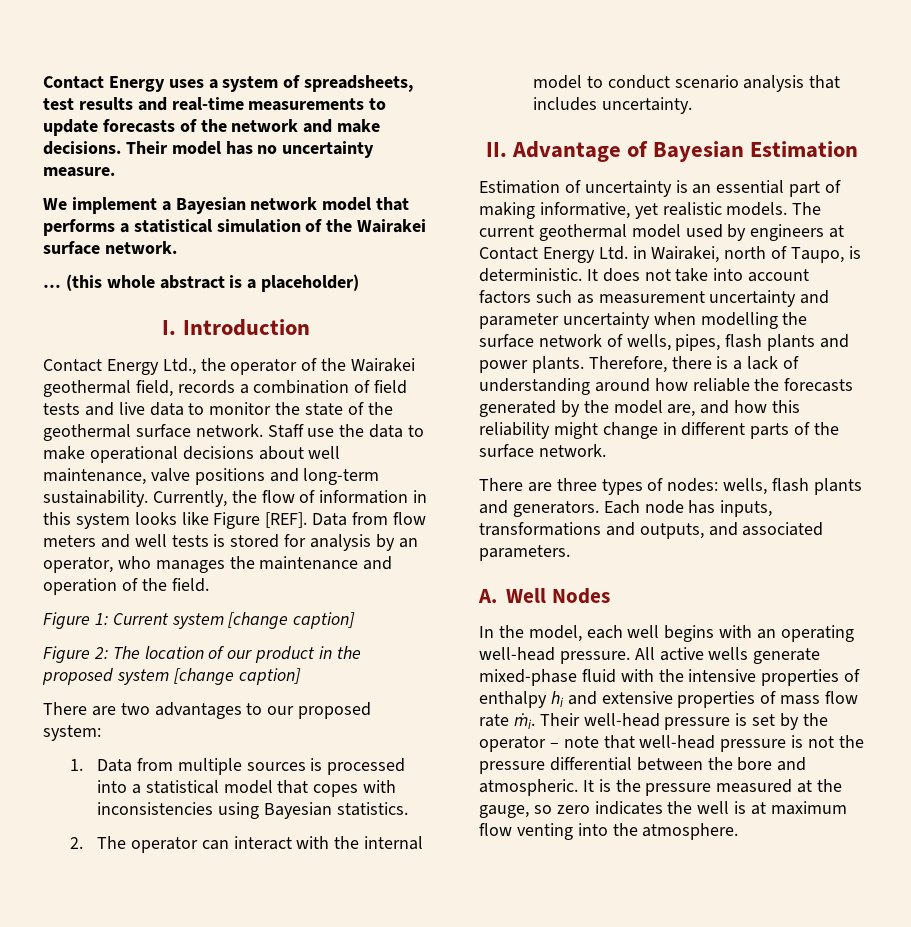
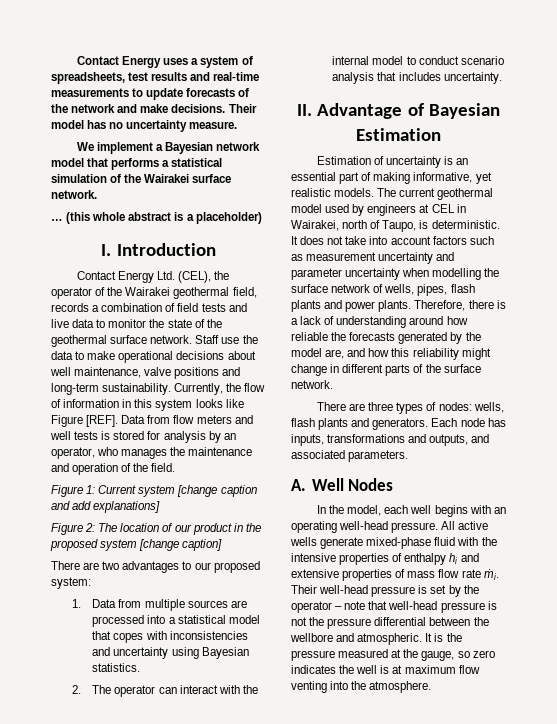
[162,358,196,375] Ltd., -> [157,271,212,283] Ltd. (CEL),
[293,612,356,629] caption] -> [220,485,257,497] [51,501,161,513] caption and add explanations]
[310,758,323,771] is -> [230,600,247,608] are
(214, 808) none -> [92,647,169,659] and uncertainty
[479,246,628,263] Contact Energy Ltd. -> [431,204,455,213] CEL
[737,757,773,771] bore -> [290,633,333,642] wellbore

